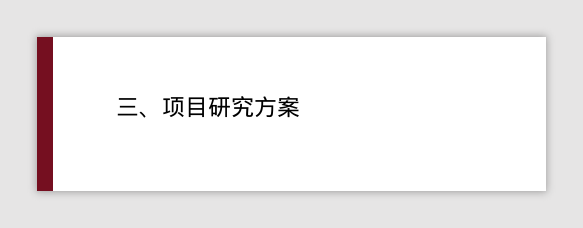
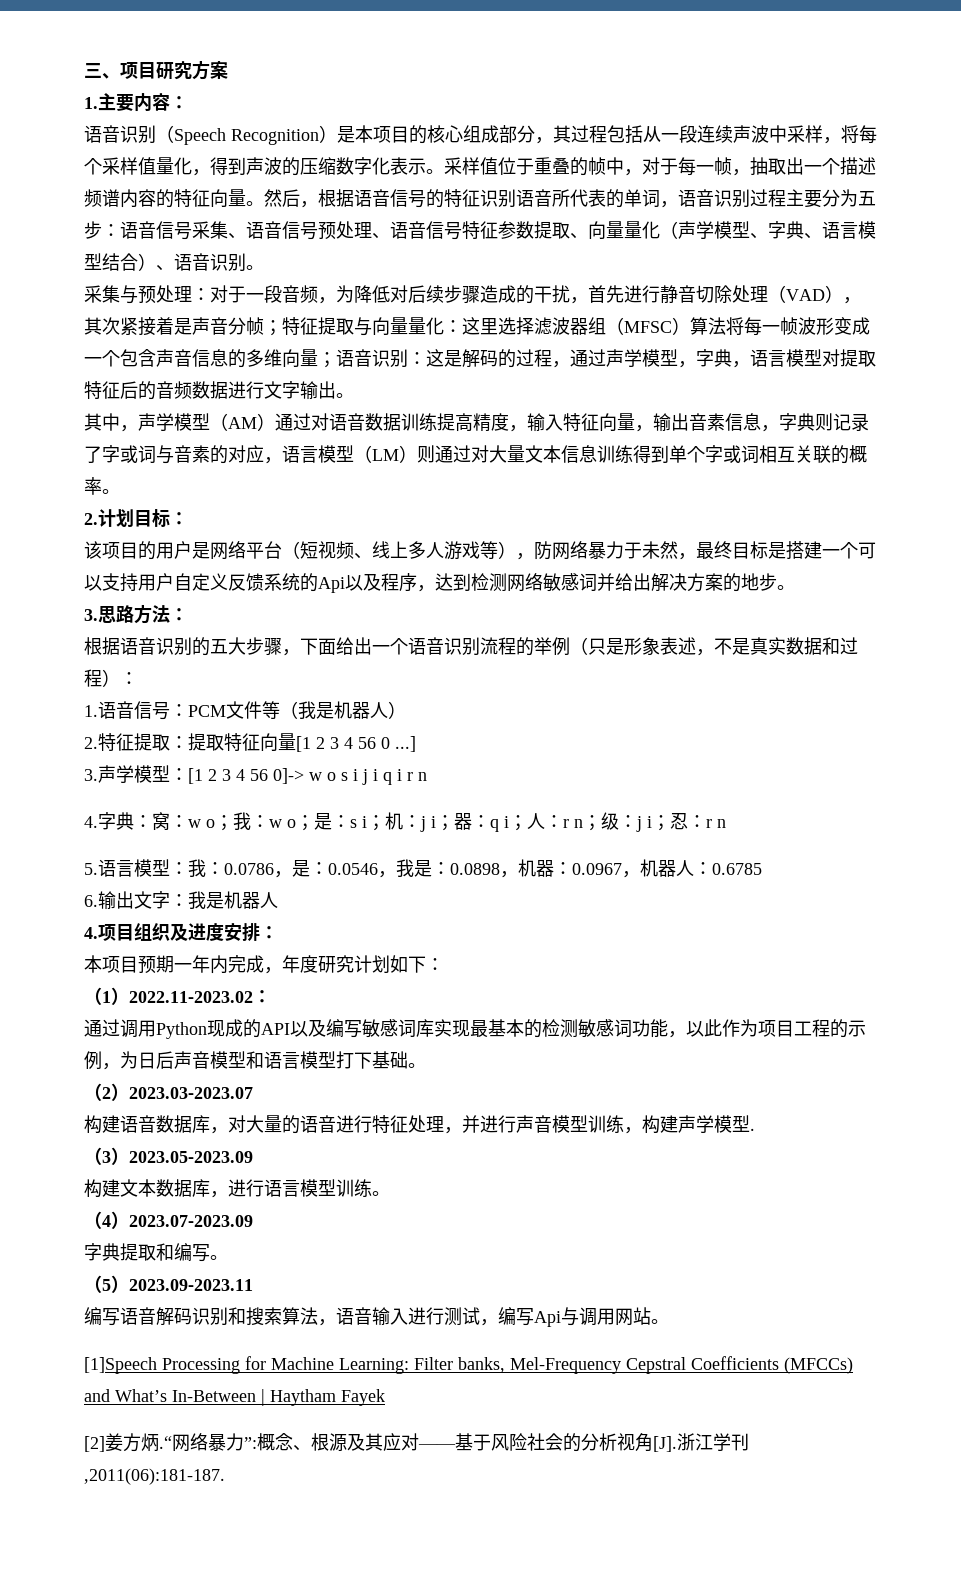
(300, 107) none -> [84,93,188,112] [84,125,877,145] [84,157,876,176] [84,189,876,208] [84,221,876,240] [84,253,264,272] [84,285,861,304] [84,317,870,336] [84,349,876,368] [84,381,354,400] [84,413,869,432] [84,445,867,464] [84,477,120,495] [84,509,188,527] [84,541,876,560] [84,573,795,593] [84,604,188,624] [84,637,858,656] [84,669,138,687] [84,701,406,720] [84,733,416,752] [84,765,427,785] [84,812,726,832] [84,859,762,878] [84,891,278,910] [84,923,278,941] [84,955,444,974] [84,987,271,1005] [84,1019,866,1039] [84,1051,426,1070] [84,1083,253,1101] [84,1115,755,1134] [84,1147,253,1165] [84,1179,390,1198] [84,1211,253,1229] [84,1243,228,1262] [84,1275,253,1293] [84,1307,669,1327] [84,1356,853,1374] [84,1389,385,1406] [84,1433,749,1452] [84,1468,225,1485] // 1.主要内容： // 语音识别（Speech Recognition）是本项目的核心组成部分，其过程包括从一段连续声波中采样，将每个采样值量化，得到声波的压缩数字化表示。采样值位于重叠的帧中，对于每一帧，抽取出一个描述频谱内容的特征向量。然后，根据语音信号的特征识别语音所代表的单词，语音识别过程主要分为五步：语音信号采集、语音信号预处理、语音信号特征参数提取、向量量化（声学模型、字典、语言模型结合）、语音识别。 // 采集与预处理：对于一段音频，为降低对后续步骤造成的干扰，首先进行静音切除处理（VAD），其次紧接着是声音分帧；特征提取与向量量化：这里选择滤波器组（MFSC）算法将每一帧波形变成一个包含声音信息的多维向量；语音识别：这是解码的过程，通过声学模型，字典，语言模型对提取特征后的音频数据进行文字输出。 // 其中，声学模型（AM）通过对语音数据训练提高精度，输入特征向量，输出音素信息，字典则记录了字或词与音素的对应，语言模型（LM）则通过对大量文本信息训练得到单个字或词相互关联的概率。 // 2.计划目标： // 该项目的用户是网络平台（短视频、线上多人游戏等），防网络暴力于未然，最终目标是搭建一个可以支持用户自定义反馈系统的Api以及程序，达到检测网络敏感词并给出解决方案的地步。 // 3.思路方法： // 根据语音识别的五大步骤，下面给出一个语音识别流程的举例（只是形象表述，不是真实数据和过程）： // 1.语音信号：PCM文件等（我是机器人） // 2.特征提取：提取特征向量[1 2 3 4 56 0 ...] // 3.声学模型：[1 2 3 4 56 0]-> w o s i j i q i r n // 4.字典：窝：w o；我：w o；是：s i；机：j i；器：q i；人：r n；级：j i；忍：r n // 5.语言模型：我：0.0786，是：0.0546，我是：0.0898，机器：0.0967，机器人：0.6785 // 6.输出文字：我是机器人 // 4.项目组织及进度安排： // 本项目预期一年内完成，年度研究计划如下： // （1）2022.11-2023.02： // 通过调用Python现成的API以及编写敏感词库实现最基本的检测敏感词功能，以此作为项目工程的示例，为日后声音模型和语言模型打下基础。 // （2）2023.03-2023.07 // 构建语音数据库，对大量的语音进行特征处理，并进行声音模型训练，构建声学模型. // （3）2023.05-2023.09 // 构建文本数据库，进行语言模型训练。 // （4）2023.07-2023.09 // 字典提取和编写。 // （5）2023.09-2023.11 // 编写语音解码识别和搜索算法，语音输入进行测试，编写Api与调用网站。 // [1]Speech Processing for Machine Learning: Filter banks, Mel-Frequency Cepstral Coefficients (MFCCs) and What’s In-Between | Haytham Fayek // [2]姜方炳.“网络暴力”:概念、根源及其应对——基于风险社会的分析视角[J].浙江学刊,2011(06):181-187.

